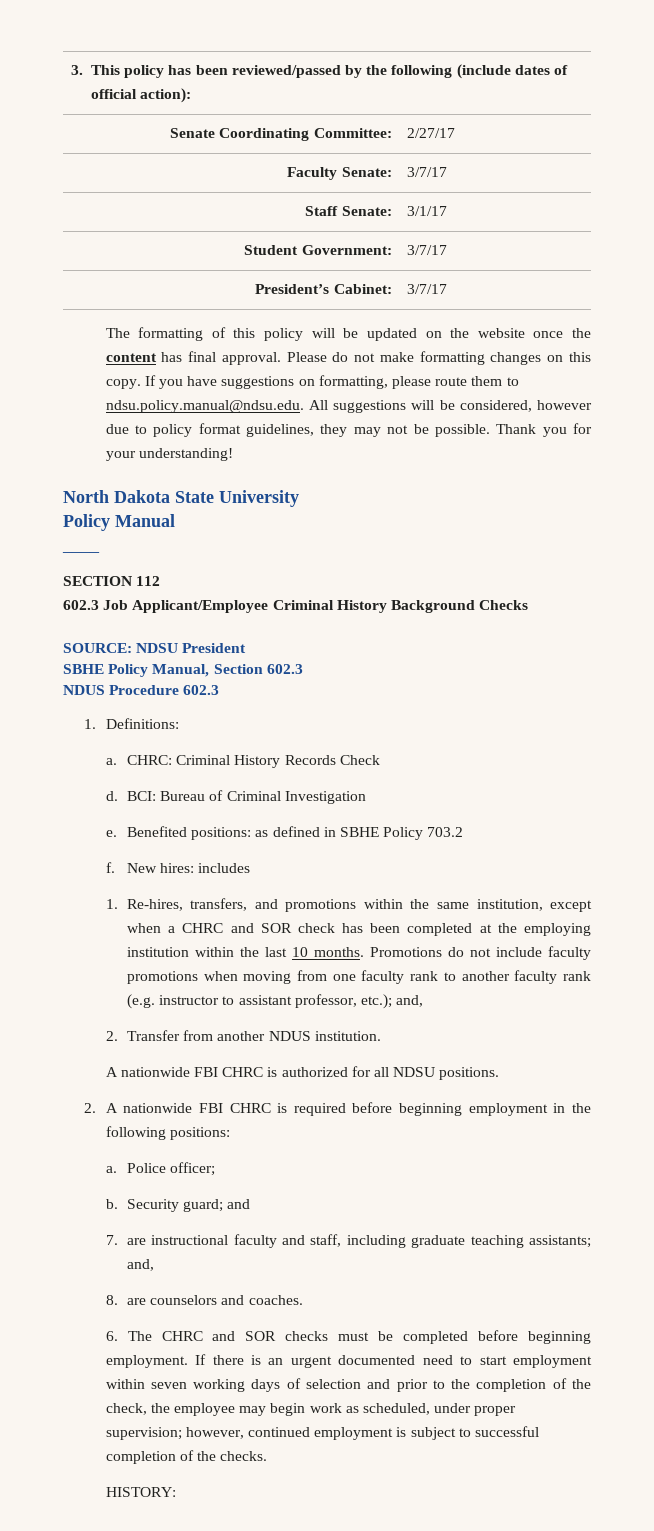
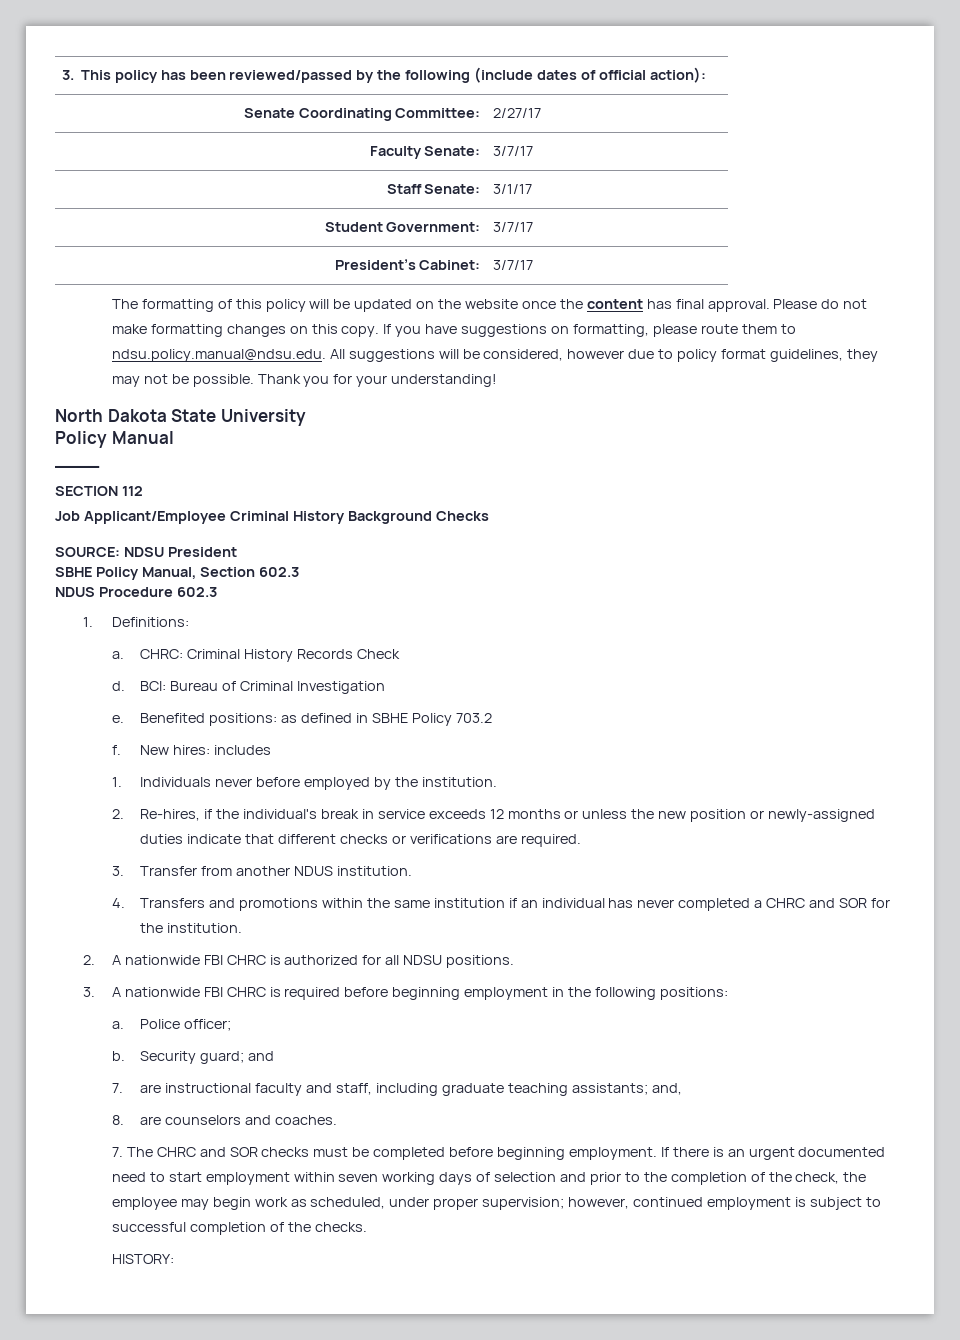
[63,600,99,610] 602.3 -> (143, 491) none
[126,898,592,912] [126,923,591,936] [126,946,591,960] [126,970,591,984] [126,994,424,1009] [105,1031,118,1041] Re-hires, transfers, and promotions within the same institution, except when a CHRC and SOR check has been completed at the employing institution within the last 10 months. Promotions do not include faculty promotions when moving from one faculty rank to another faculty rank (e.g. instructor to assistant professor, etc.); and, // 2. -> [140,777,497,790] [111,809,875,822] [140,834,581,847] [111,866,124,876] Individuals never before employed by the institution. // 2. Re-hires, if the individual's break in service exceeds 12 months or unless the new position or newly-assigned duties indicate that different checks or verifications are required. // 3.
(381, 1036) none -> [111,898,890,911] [140,923,243,933] [83,955,96,965] 4. Transfers and promotions within the same institution if an individual has never completed a CHRC and SOR for the institution. // 2.
[84,1103,97,1113] 2. -> [83,987,96,997] 3.
[105,1331,118,1341] 6. -> [111,1147,123,1157] 7.

